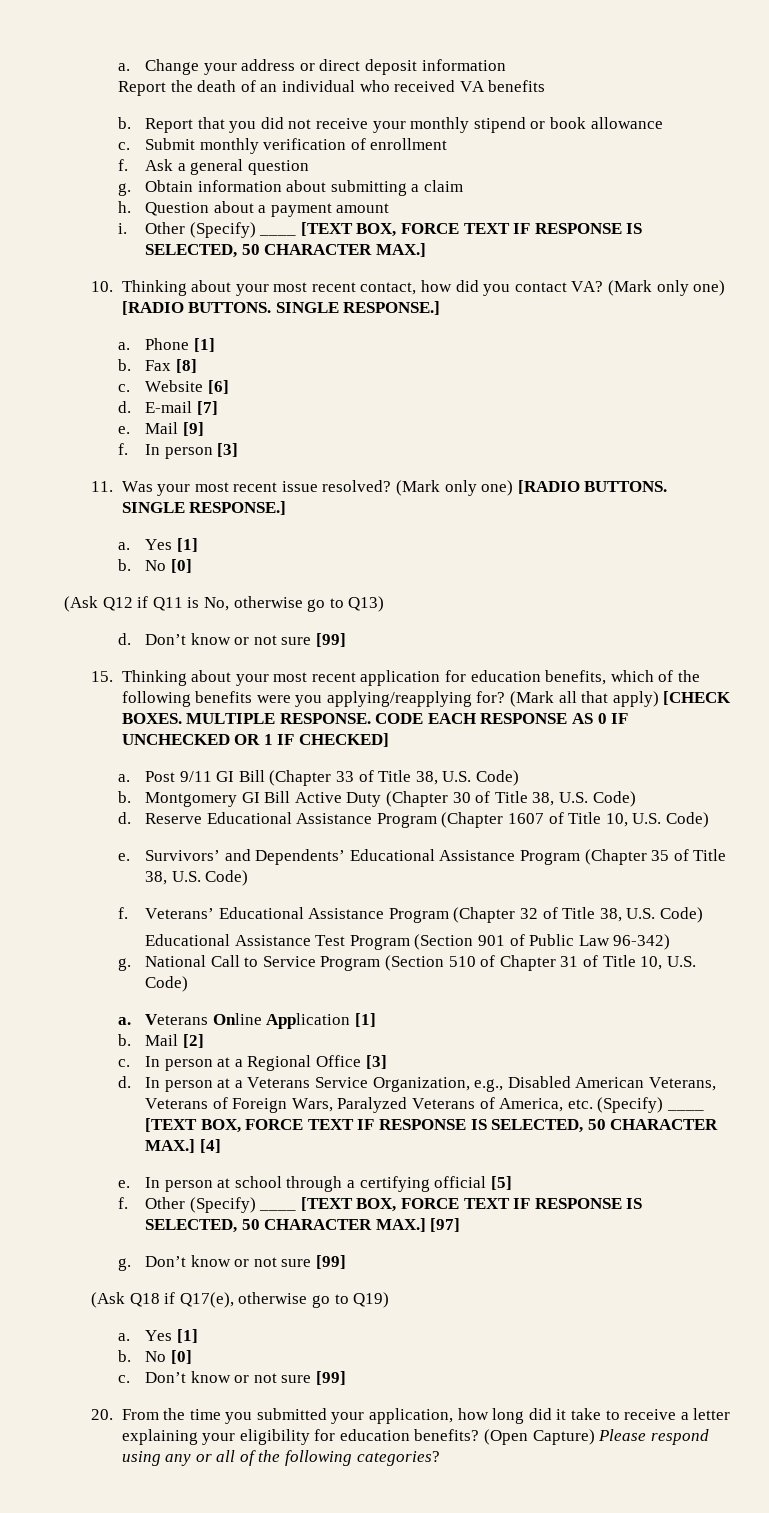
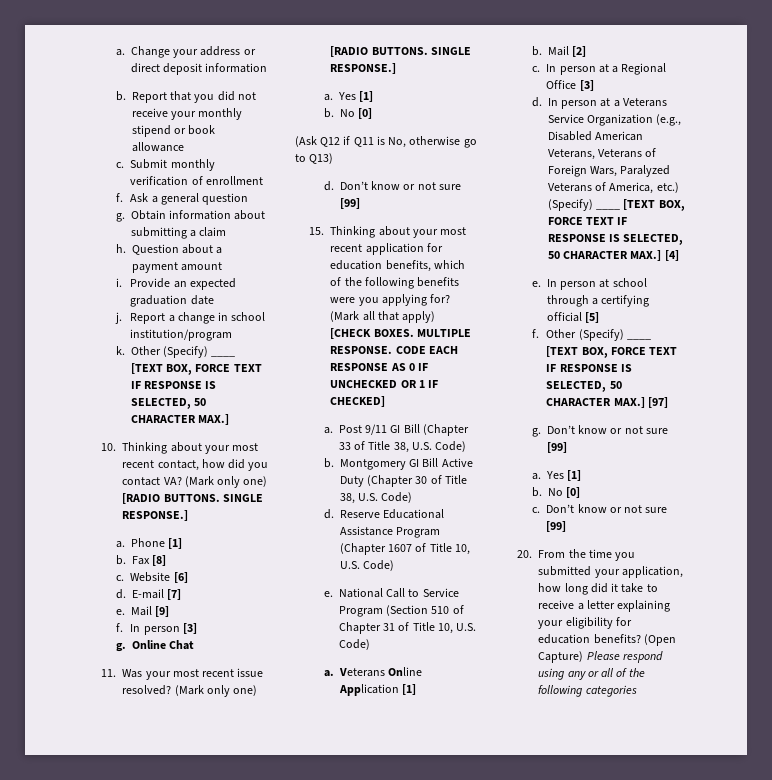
[118,80,546,96] // Report the death of an individual who received VA benefits -> (268, 68) none
(128, 228) none -> [130,278,236,290] [130,295,214,307] [114,312,266,324] [130,329,233,341] [115,346,125,355] Provide an expected graduation date // j. Report a change in school institution/program // k.
(239, 450) none -> [115,640,195,652] // g. Online Chat
[326,691,472,707] applying/reapplying -> [381,294,427,306] applying
[145,849,727,865] [145,870,249,886] [118,907,704,923] [145,934,671,950] [118,958,132,971] Survivors’ and Dependents’ Educational Assistance Program (Chapter 35 of Title 38, U.S. Code) // f. Veterans’ Educational Assistance Program (Chapter 32 of Title 38, U.S. Code) // Educational Assistance Test Program (Section 901 of Public Law 96-342) // g. -> (333, 594) none
[372,1077,504,1092] Organization, e.g., -> [587,114,682,126] Organization (e.g.,
[567,1099,593,1109] etc. -> [656,182,679,193] etc.)
[91,1292,390,1308] // (Ask Q18 if Q17(e), otherwise go to Q19) -> (567, 447) none
[356,1451,440,1466] categories? -> [585,685,637,697] categories

